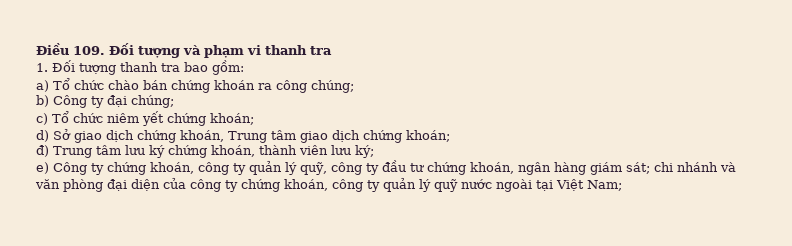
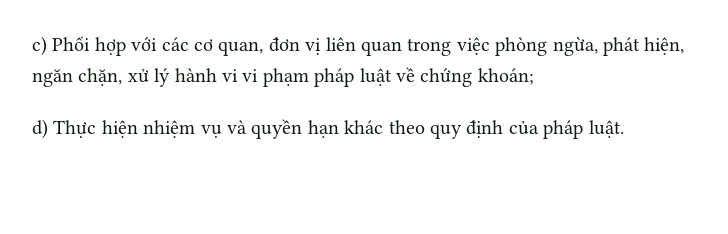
[36,43,332,58] [36,60,244,75] [36,77,354,93] [36,95,174,108] [36,110,254,126] [36,128,450,143] [36,145,374,158] [36,160,736,175] [35,177,622,192] Điều 109. Đối tượng và phạm vi thanh tra // 1. Đối tượng thanh tra bao gồm: // a) Tổ chức chào bán chứng khoán ra công chúng; // b) Công ty đại chúng; // c) Tổ chức niêm yết chứng khoán; // d) Sở giao dịch chứng khoán, Trung tâm giao dịch chứng khoán; // đ) Trung tâm lưu ký chứng khoán, thành viên lưu ký; // e) Công ty chứng khoán, công ty quản lý quỹ, công ty đầu tư chứng khoán, ngân hàng giám sát; chi nhánh và văn phòng đại diện của công ty chứng khoán, công ty quản lý quỹ nước ngoài tại Việt Nam; -> [32,36,685,56] [32,67,534,87] [32,119,624,139] c) Phối hợp với các cơ quan, đơn vị liên quan trong việc phòng ngừa, phát hiện, ngăn chặn, xử lý hành vi vi phạm pháp luật về chứng khoán; // d) Thực hiện nhiệm vụ và quyền hạn khác theo quy định của pháp luật.

